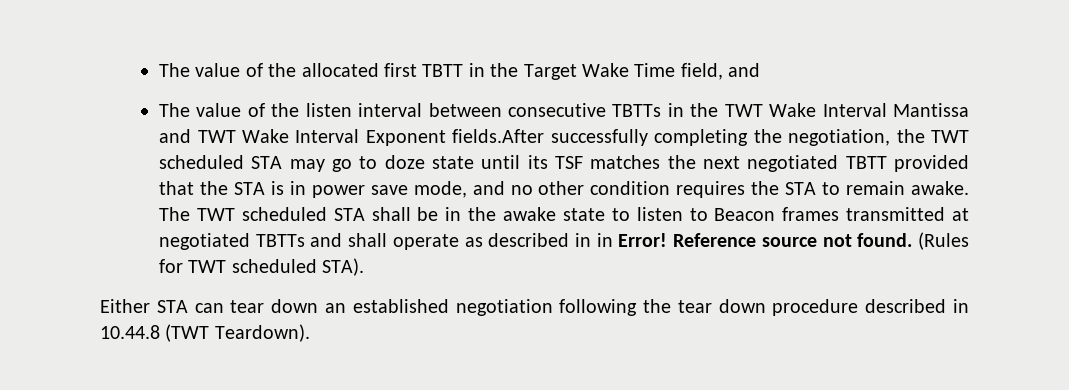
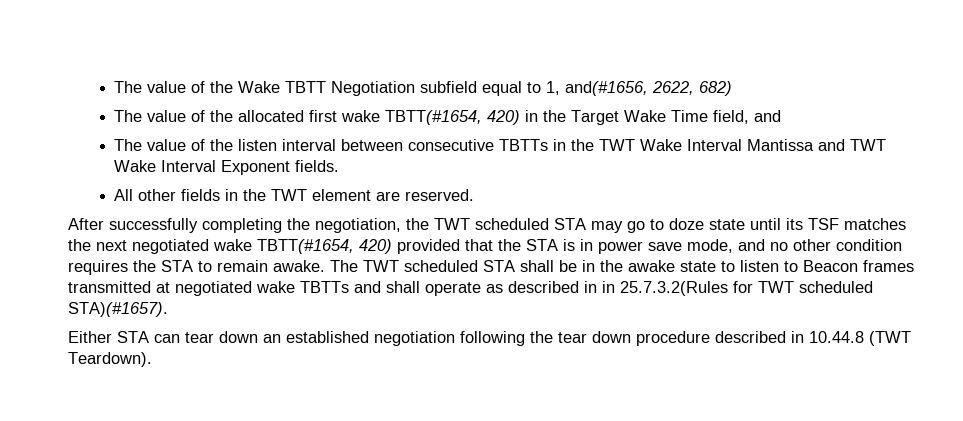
[159,63,464,77] The value of the allocated first TBTT -> [114,81,733,96] [114,110,521,125] The value of the Wake TBTT Negotiation subfield equal to 1, and(#1656, 2622, 682) // The value of the allocated first wake TBTT(#1654, 420)
[452,129,545,143] fields.After -> [295,160,340,172] [114,189,475,201] [68,218,104,230] fields. // All other fields in the TWT element are reserved. // After
[845,156,887,169] TBTT -> [213,239,392,254] wake TBTT(#1654, 420)
(251, 241) none -> [256,281,295,293] wake
[618,232,970,250] Error! Reference source not found. (Rules -> [620,281,728,296] 25.7.3.2(Rules
[322,258,365,276] STA). -> [68,302,168,317] STA)(#1657).

